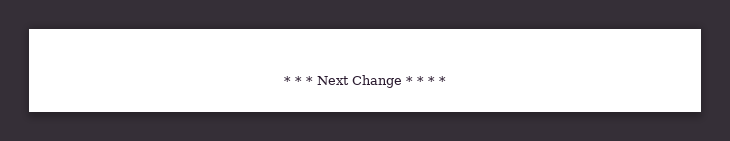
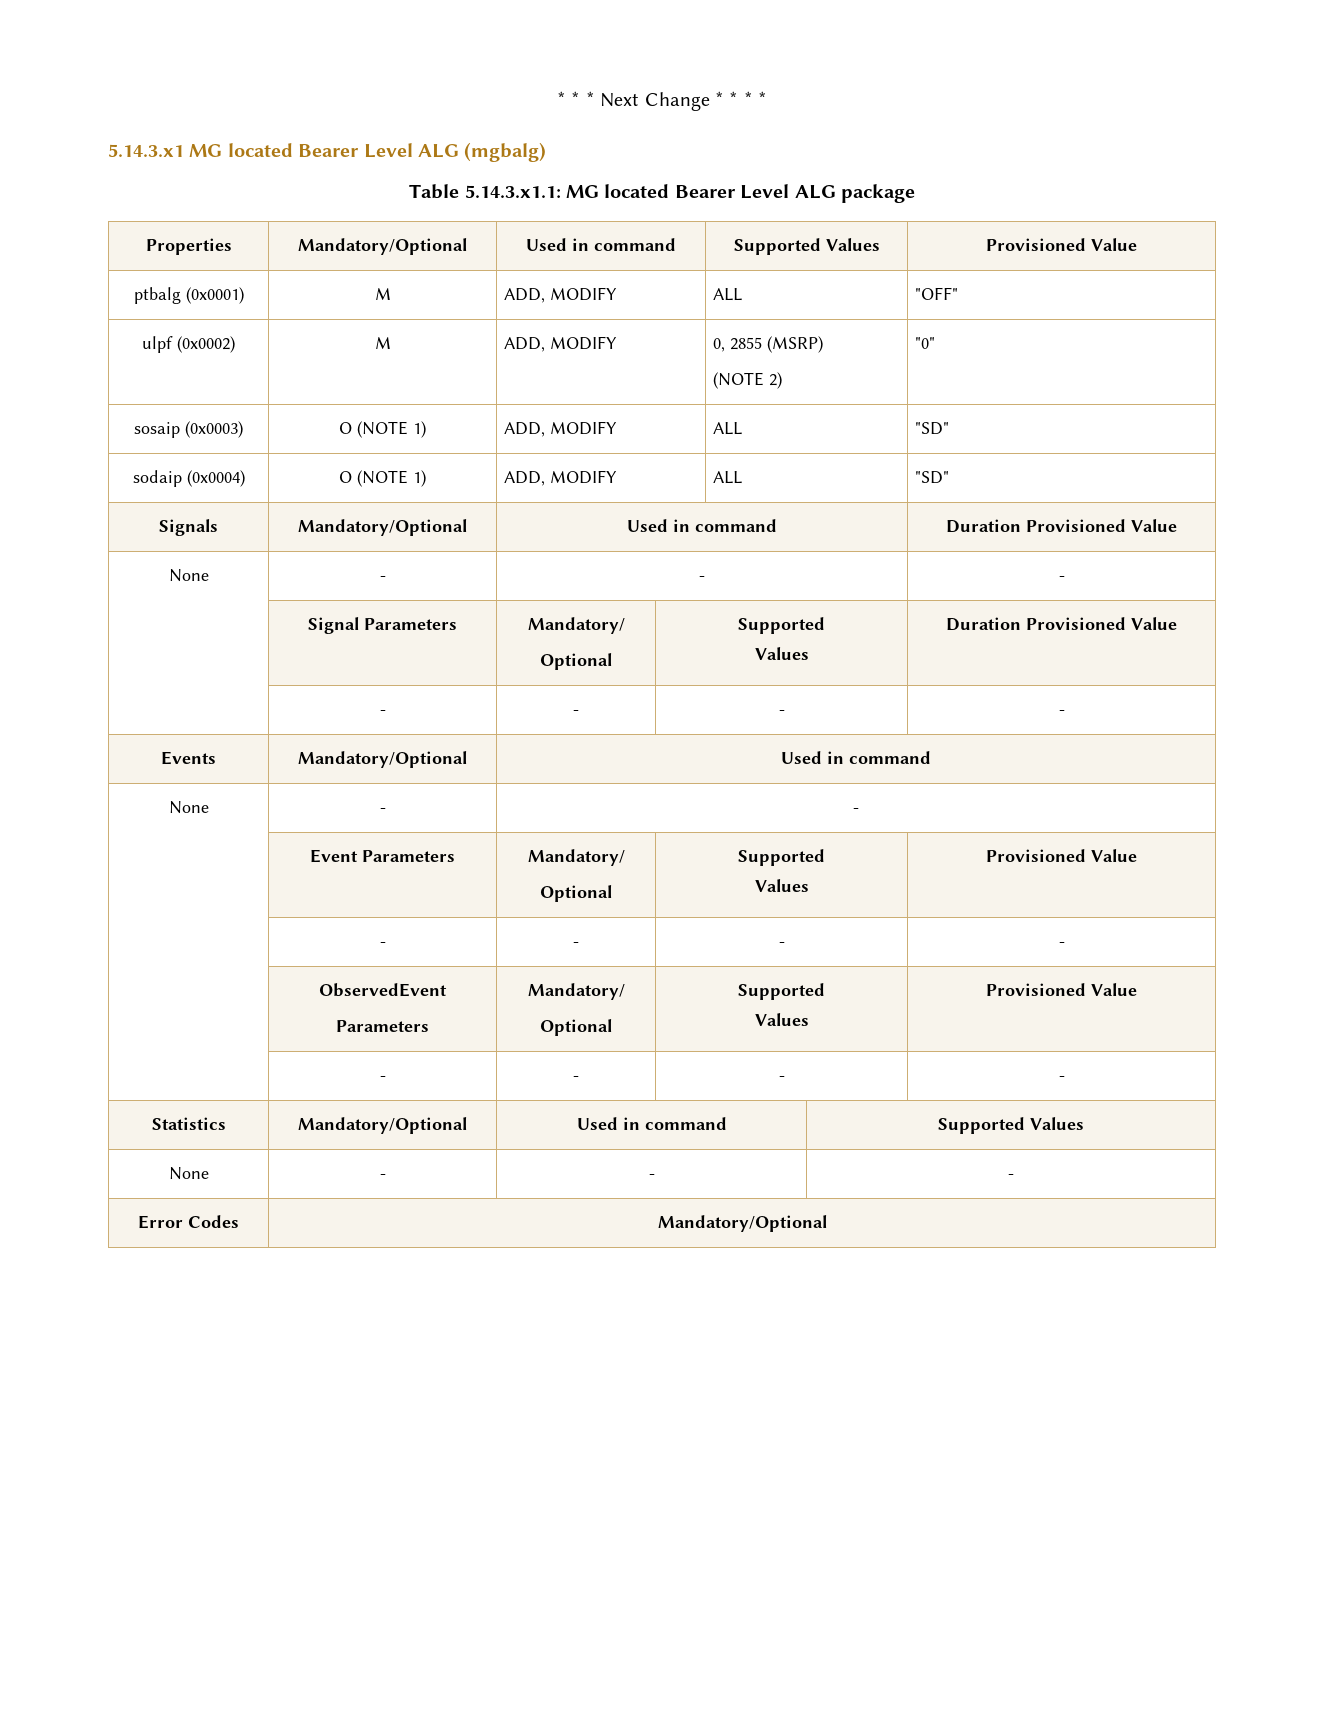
(446, 80) none -> [108,142,547,162] [409,184,915,203] [145,238,232,255] [298,238,467,255] [526,238,676,251] [733,238,880,255] [986,238,1137,251] [133,287,244,304] [374,288,391,300] [504,287,618,303] [713,288,743,301] [915,287,959,300] [142,336,235,353] [374,337,391,349] [504,336,618,352] [713,336,824,353] [713,372,783,389] [915,337,936,349] [134,421,243,438] [339,421,426,438] [504,421,618,437] [713,422,743,435] [915,422,950,435] [132,470,245,487] [339,470,426,487] [504,470,618,486] [713,471,743,484] [915,471,950,484] [159,519,218,536] [298,519,467,536] [627,519,778,532] [946,519,1177,533] [168,569,209,582] [379,576,386,581] [699,576,706,581] [1058,576,1065,581] [308,617,457,634] [527,617,625,634] [540,653,612,670] [738,617,826,634] [754,647,809,660] [946,617,1177,631] [379,710,386,715] [573,710,579,715] [778,710,785,715] [1058,710,1065,715] [161,751,216,765] [298,751,467,768] [781,751,932,764] [168,801,209,814] [379,808,386,813] [853,808,860,813] [310,849,455,863] [527,849,625,866] [540,885,612,902] [738,849,826,866] [754,879,809,892] [986,849,1137,862] [379,942,386,947] [573,942,579,947] [778,942,785,947] [1058,942,1065,947] [319,983,447,997] [336,1020,429,1032] [527,983,625,1000] [540,1019,612,1036] [738,983,826,1000] [754,1013,809,1026] [986,983,1137,996] [379,1076,386,1081] [573,1076,579,1081] [778,1076,785,1081] [1058,1076,1065,1081] [151,1117,226,1130] [298,1117,467,1134] [576,1117,727,1130] [938,1117,1084,1134] [168,1167,209,1180] [379,1174,386,1179] [648,1174,655,1179] [1008,1174,1015,1179] [138,1215,239,1229] [657,1215,827,1232] // 5.14.3.x1 MG located Bearer Level ALG (mgbalg) // Table 5.14.3.x1.1: MG located Bearer Level ALG package // Properties | Mandatory/Optional | Used in command | Supported Values | Provisioned Value // ptbalg (0x0001) | M | ADD, MODIFY | ALL | "OFF" // ulpf (0x0002) | M | ADD, MODIFY | 0, 2855 (MSRP) // (NOTE 2) | "0" // sosaip (0x0003) | O (NOTE 1) | ADD, MODIFY | ALL | "SD" // sodaip (0x0004) | O (NOTE 1) | ADD, MODIFY | ALL | "SD" // Signals | Mandatory/Optional | Used in command | Duration Provisioned Value // None | - | - | - // | Signal Parameters | Mandatory/ // Optional | Supported // Values | Duration Provisioned Value // | - | - | - | - // Events | Mandatory/Optional | Used in command // None | - | - // | Event Parameters | Mandatory/ // Optional | Supported // Values | Provisioned Value // | - | - | - | - // | ObservedEvent // Parameters | Mandatory/ // Optional | Supported // Values | Provisioned Value // | - | - | - | - // Statistics | Mandatory/Optional | Used in command | Supported Values // None | - | - | - // Error Codes | Mandatory/Optional

